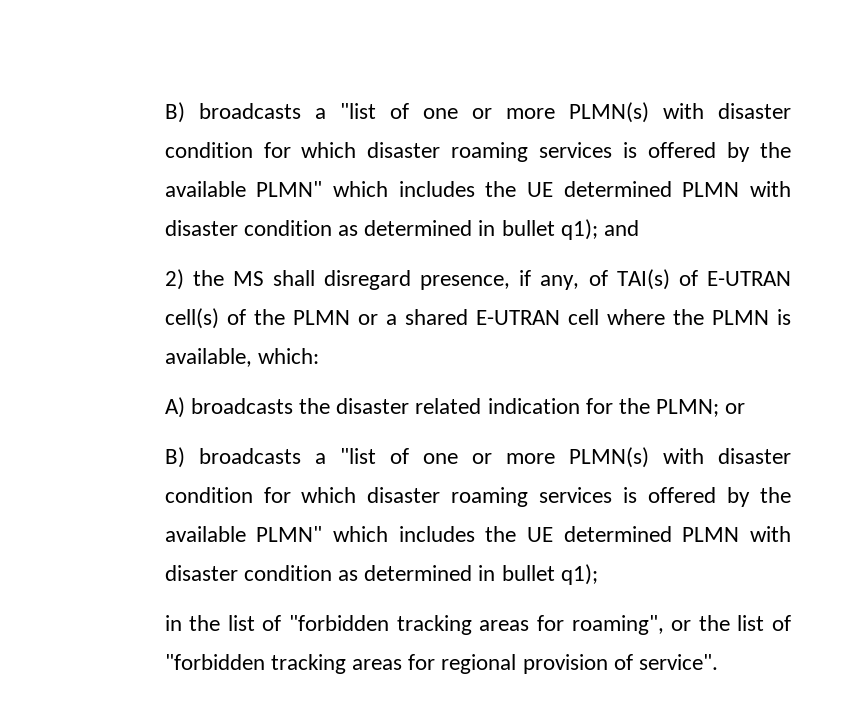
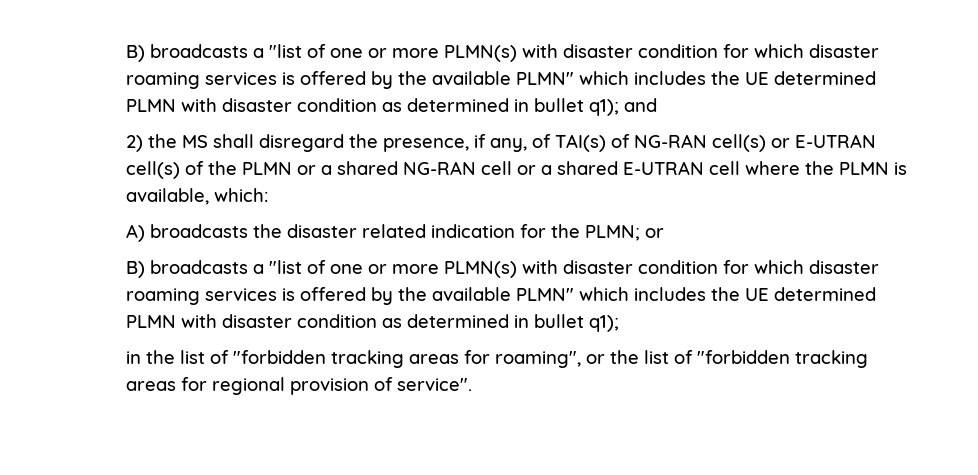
(412, 280) none -> [348,134,378,148] the
(698, 278) none -> [633,134,790,152] NG-RAN cell(s) or
(468, 317) none -> [402,161,618,175] NG-RAN cell or a shared

